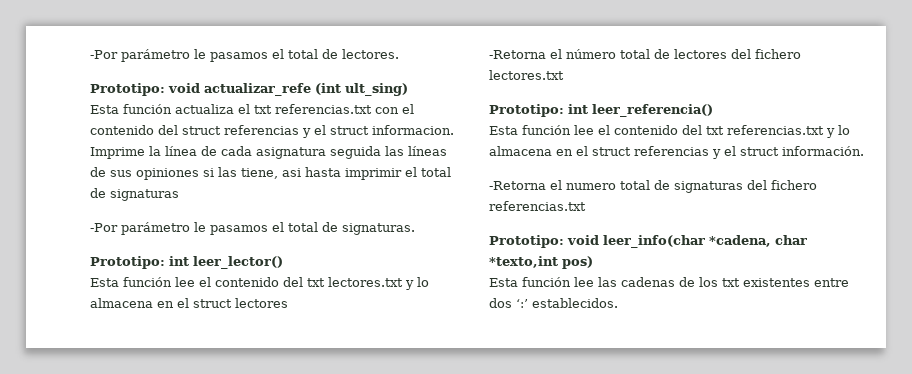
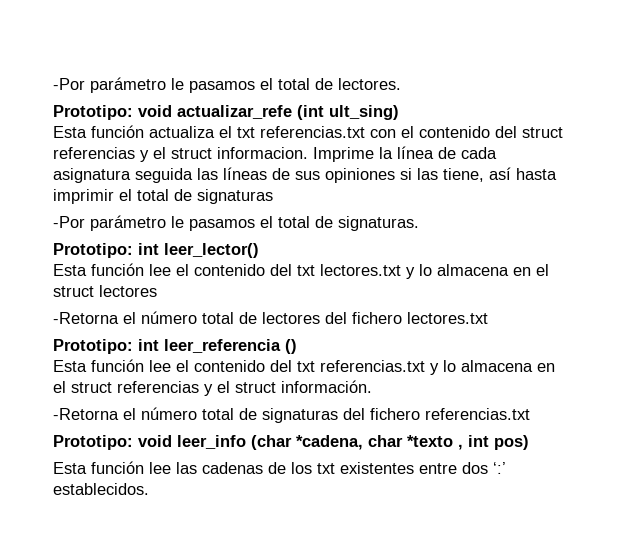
[282,168,301,177] asi -> [489,167,511,180] así
[592,104,713,117] leer_referencia() -> [164,339,297,354] leer_referencia ()
[566,183,616,190] numero -> [141,407,197,420] número
[603,235,807,248] [489,256,558,268] leer_info(char *cadena, char *texto,int -> [177,435,489,450] leer_info (char *cadena, char *texto , int

